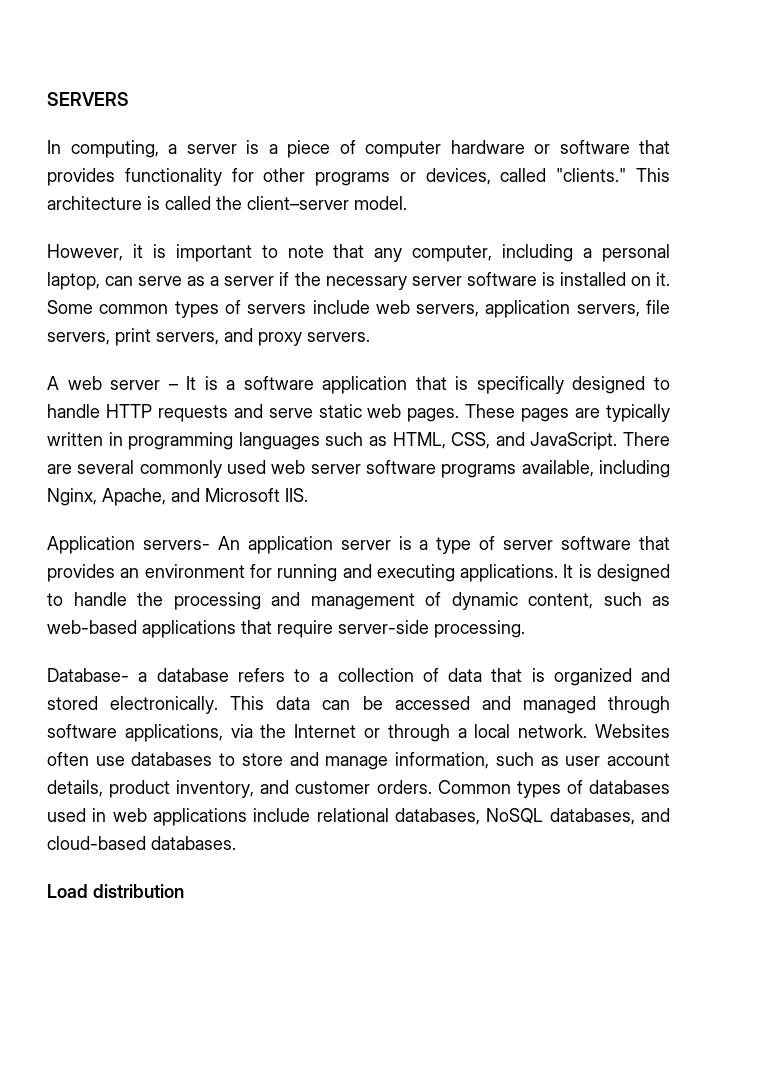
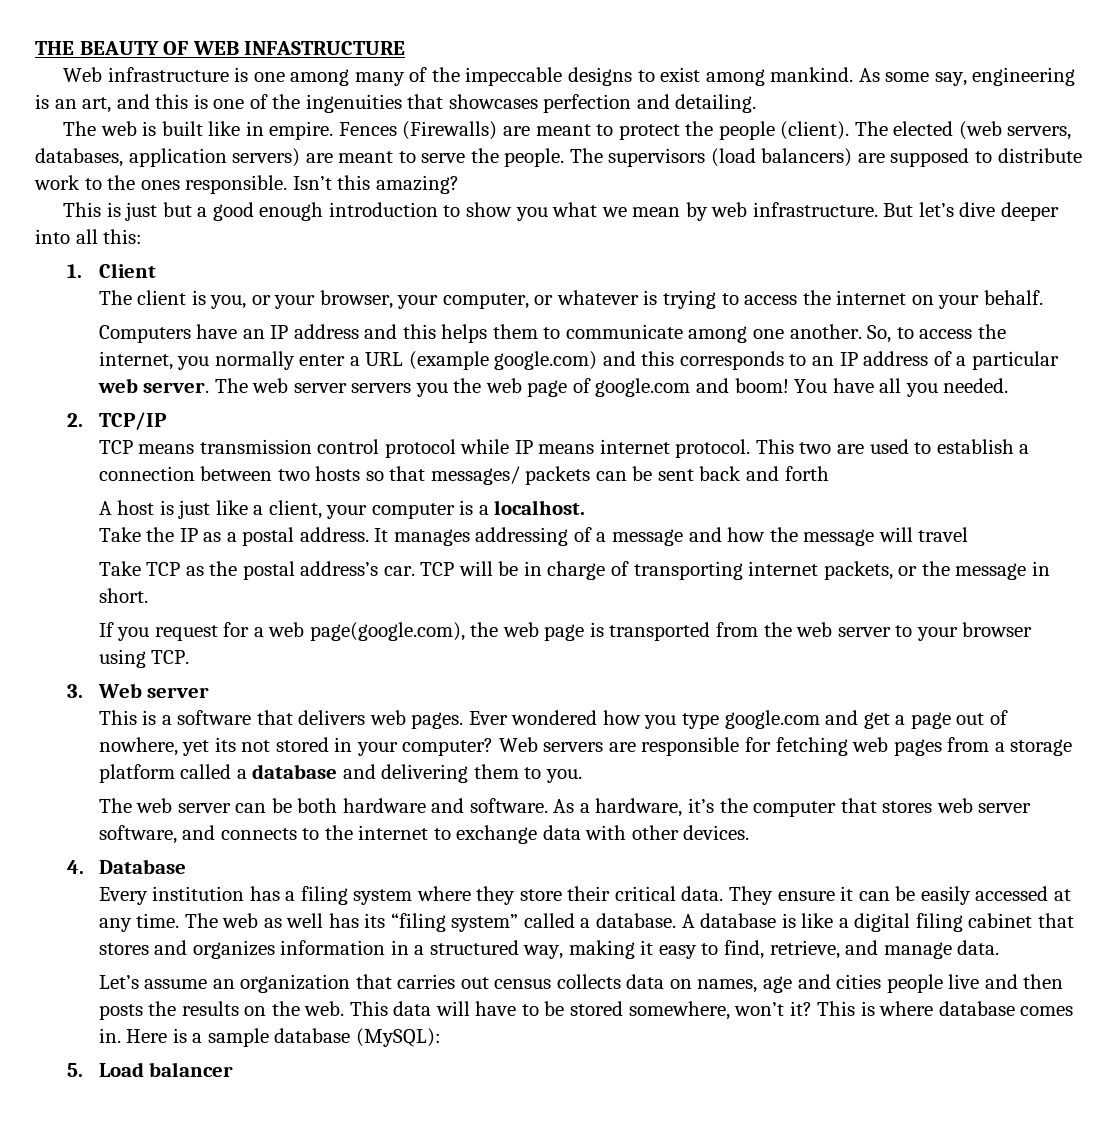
[47,92,129,106] [47,140,670,158] [47,168,670,186] [47,196,407,210] [47,244,670,262] [47,272,670,290] [47,300,670,318] [47,328,370,346] [47,376,671,394] [47,404,670,422] [47,432,671,450] [47,460,670,478] [47,488,308,506] [47,536,671,554] [47,564,670,582] [47,592,670,610] [47,620,525,638] [47,668,670,686] [47,696,670,714] [47,724,670,742] [47,752,671,770] [47,780,670,798] [47,808,670,826] [47,836,236,850] [47,884,184,898] SERVERS // In computing, a server is a piece of computer hardware or software that provides functionality for other programs or devices, called "clients." This architecture is called the client–server model. // However, it is important to note that any computer, including a personal laptop, can serve as a server if the necessary server software is installed on it. Some common types of servers include web servers, application servers, file servers, print servers, and proxy servers. // A web server – It is a software application that is specifically designed to handle HTTP requests and serve static web pages. These pages are typically written in programming languages such as HTML, CSS, and JavaScript. There are several commonly used web server software programs available, including Nginx, Apache, and Microsoft IIS. // Application servers- An application server is a type of server software that provides an environment for running and executing applications. It is designed to handle the processing and management of dynamic content, such as web-based applications that require server-side processing. // Database- a database refers to a collection of data that is organized and stored electronically. This data can be accessed and managed through software applications, via the Internet or through a local network. Websites often use databases to store and manage information, such as user account details, product inventory, and customer orders. Common types of databases used in web applications include relational databases, NoSQL databases, and cloud-based databases. // Load distribution -> [35,41,406,55] [63,67,1076,86] [35,94,757,113] [63,121,1072,140] [35,148,1082,167] [34,175,459,194] [63,202,1059,221] [35,229,143,244] [66,263,156,278] [98,290,1043,309] [98,324,1006,343] [98,351,1059,370] [97,378,1009,397] [66,412,167,430] [98,439,1030,458] [98,466,829,485] [98,500,586,519] [98,527,969,546] [98,561,1050,580] [98,588,148,603] [98,622,1033,641] [98,649,190,668] [66,683,210,698] [98,710,1008,729] [98,737,1073,756] [98,764,582,783] [98,798,1032,817] [98,825,750,844] [66,859,186,874] [98,886,1071,905] [98,913,1074,932] [98,940,1000,959] [98,974,1064,993] [98,1001,1074,1020] [98,1028,441,1047] [66,1062,234,1077] THE BEAUTY OF WEB INFASTRUCTURE // Web infrastructure is one among many of the impeccable designs to exist among mankind. As some say, engineering is an art, and this is one of the ingenuities that showcases perfection and detailing. // The web is built like in empire. Fences (Firewalls) are meant to protect the people (client). The elected (web servers, databases, application servers) are meant to serve the people. The supervisors (load balancers) are supposed to distribute work to the ones responsible. Isn’t this amazing? // This is just but a good enough introduction to show you what we mean by web infrastructure. But let’s dive deeper into all this: // 1. Client // The client is you, or your browser, your computer, or whatever is trying to access the internet on your behalf. // Computers have an IP address and this helps them to communicate among one another. So, to access the internet, you normally enter a URL (example google.com) and this corresponds to an IP address of a particular web server. The web server servers you the web page of google.com and boom! You have all you needed. // 2. TCP/IP // TCP means transmission control protocol while IP means internet protocol. This two are used to establish a connection between two hosts so that messages/ packets can be sent back and forth // A host is just like a client, your computer is a localhost. // Take the IP as a postal address. It manages addressing of a message and how the message will travel // Take TCP as the postal address’s car. TCP will be in charge of transporting internet packets, or the message in short. // If you request for a web page(google.com), the web page is transported from the web server to your browser using TCP. // 3. Web server // This is a software that delivers web pages. Ever wondered how you type google.com and get a page out of nowhere, yet its not stored in your computer? Web servers are responsible for fetching web pages from a storage platform called a database and delivering them to you. // The web server can be both hardware and software. As a hardware, it’s the computer that stores web server software, and connects to the internet to exchange data with other devices. // 4. Database // Every institution has a filing system where they store their critical data. They ensure it can be easily accessed at any time. The web as well has its “filing system” called a database. A database is like a digital filing cabinet that stores and organizes information in a structured way, making it easy to find, retrieve, and manage data. // Let’s assume an organization that carries out census collects data on names, age and cities people live and then posts the results on the web. This data will have to be stored somewhere, won’t it? This is where database comes in. Here is a sample database (MySQL): // 5. Load balancer

